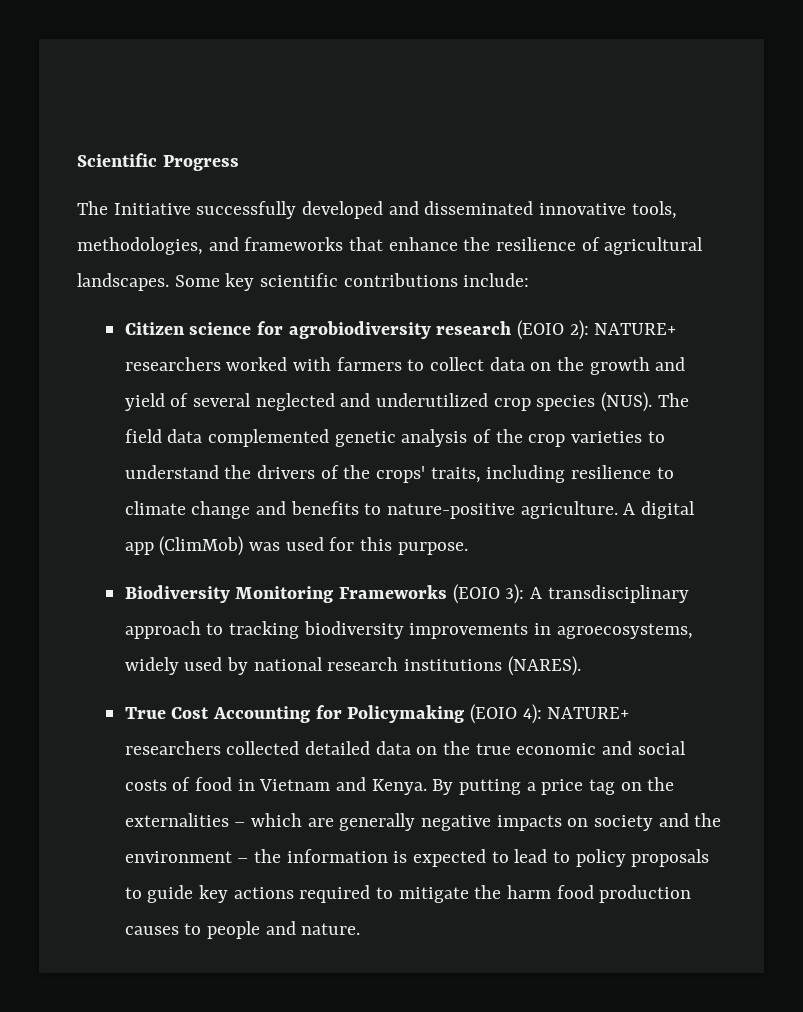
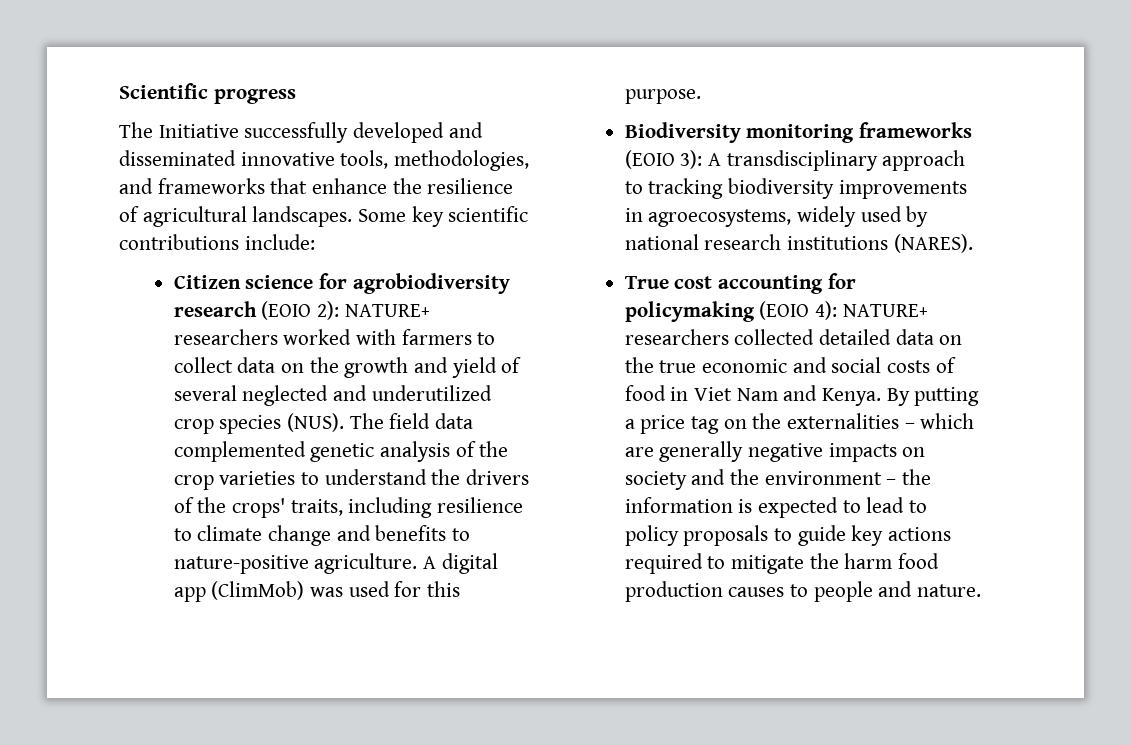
[162,155,239,171] Progress -> [213,89,296,104] progress
[235,585,447,603] Monitoring Frameworks -> [746,122,973,143] monitoring frameworks
[171,705,465,723] Cost Accounting for Policymaking -> [674,273,856,294] [624,301,755,322] cost accounting for policymaking
[259,779,331,791] Vietnam -> [694,387,778,401] Viet Nam

